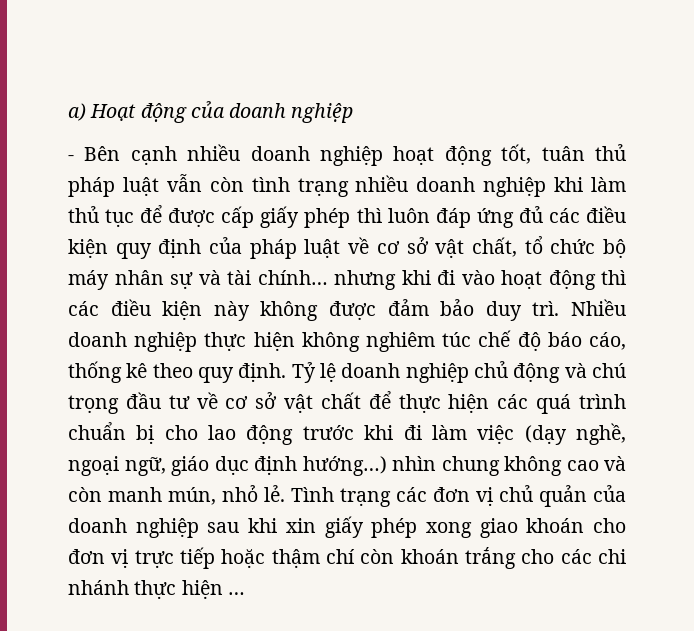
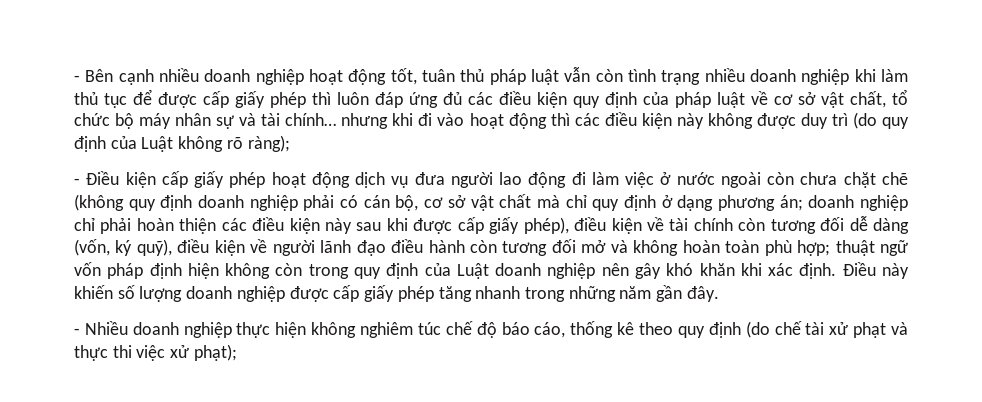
[68,101,354,123] a) Hoạt động của doanh nghiệp // -> (74, 78) none
[387,299,560,321] đảm bảo duy trì. -> [800,112,909,129] [74,135,290,152] [74,171,908,188] [74,194,908,211] [74,216,909,234] [74,239,909,256] [74,262,910,279] [74,285,719,302] [74,328,80,335] duy trì (do quy định của Luật không rõ ràng); // - Điều kiện cấp giấy phép hoạt động dịch vụ đưa người lao động đi làm việc ở nước ngoài còn chưa chặt chẽ (không quy định doanh nghiệp phải có cán bộ, cơ sở vật chất mà chỉ quy định ở dạng phương án; doanh nghiệp chỉ phải hoàn thiện các điều kiện này sau khi được cấp giấy phép), điều kiện về tài chính còn tương đối dễ dàng (vốn, ký quỹ), điều kiện về người lãnh đạo điều hành còn tương đối mở và không hoàn toàn phù hợp; thuật ngữ vốn pháp định hiện không còn trong quy định của Luật doanh nghiệp nên gây khó khăn khi xác định. Điều này khiến số lượng doanh nghiệp được cấp giấy phép tăng nhanh trong những năm gần đây. // -
[238,361,626,383] [68,391,627,414] [68,422,627,445] [68,456,626,476] [68,485,626,507] [68,516,626,538] [68,547,626,569] [68,580,245,599] định. Tỷ lệ doanh nghiệp chủ động và chú trọng đầu tư về cơ sở vật chất để thực hiện các quá trình chuẩn bị cho lao động trước khi đi làm việc (dạy nghề, ngoại ngữ, giáo dục định hướng…) nhìn chung không cao và còn manh mún, nhỏ lẻ. Tình trạng các đơn vị chủ quản của doanh nghiệp sau khi xin giấy phép xong giao khoán cho đơn vị trực tiếp hoặc thậm chí còn khoán trắng cho các chi nhánh thực hiện … -> [708,321,908,338] [74,344,237,361] định (do chế tài xử phạt và thực thi việc xử phạt);

